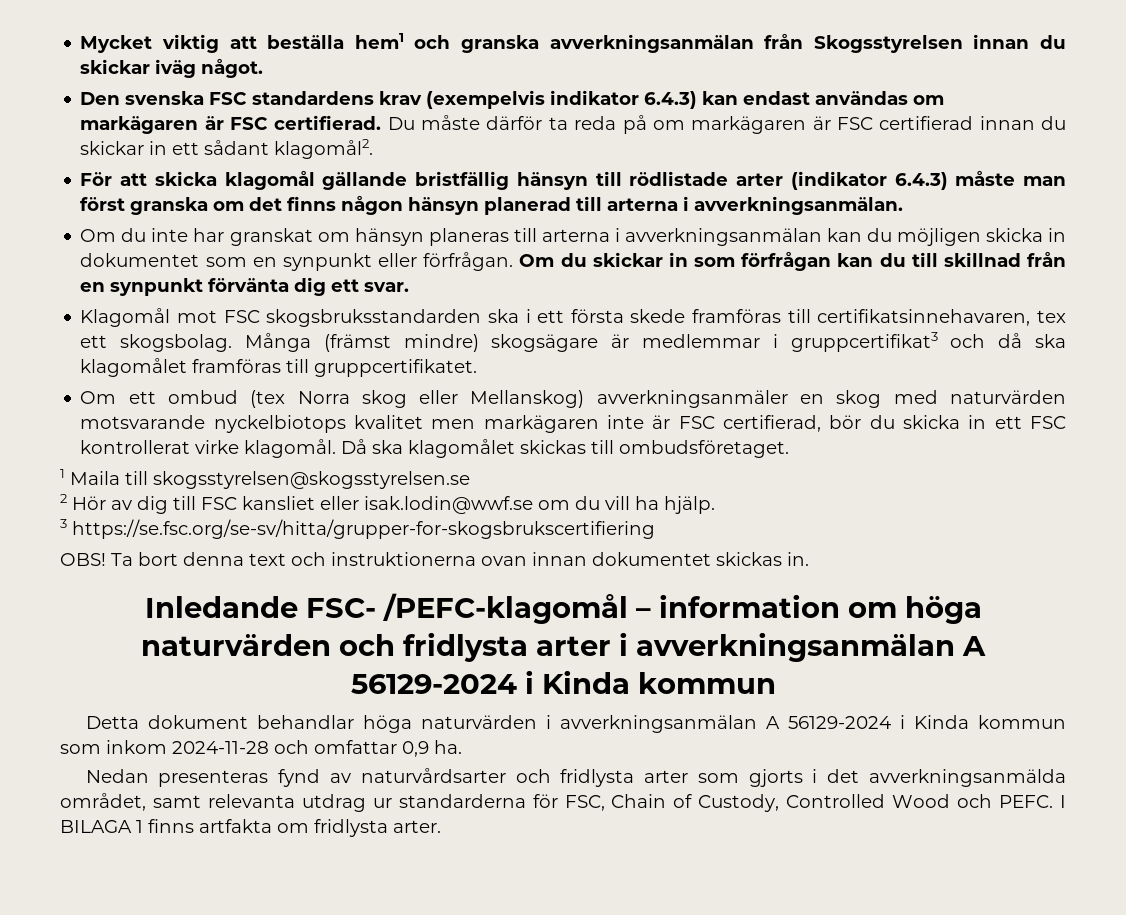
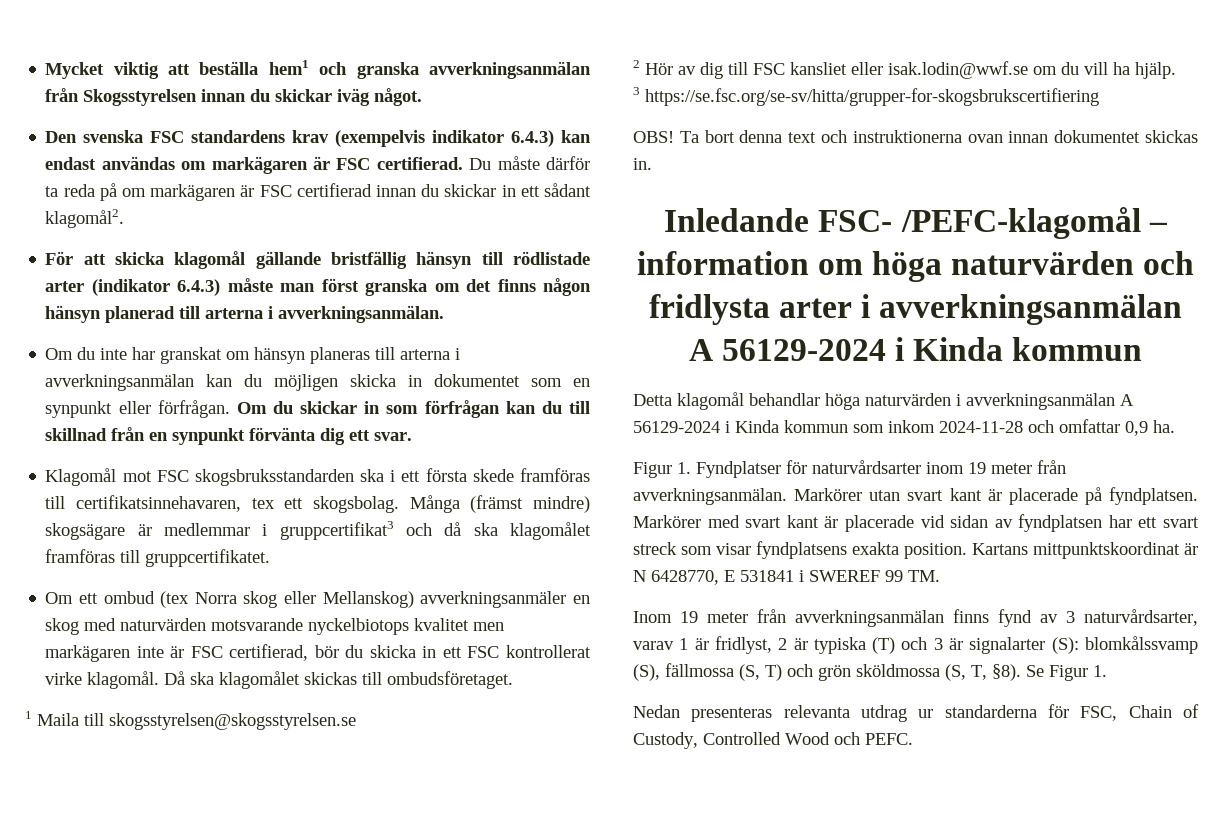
[147,715,248,729] dokument -> [677,392,744,410] klagomål
[85,768,1066,787] [60,793,201,811] Nedan presenteras fynd av naturvårdsarter och fridlysta arter som gjorts i det avverkningsanmälda området, samt -> [633,460,1066,478] [633,487,1198,505] [633,514,1199,532] [633,541,1198,559] [633,570,940,585] [633,609,1198,627] [633,636,1198,654] [633,663,1107,681] [633,705,773,722] Figur 1. Fyndplatser för naturvårdsarter inom 19 meter från avverkningsanmälan. Markörer utan svart kant är placerade på fyndplatsen. Markörer med svart kant är placerade vid sidan av fyndplatsen har ett svart streck som visar fyndplatsens exakta position. Kartans mittpunktskoordinat är N 6428770, E 531841 i SWEREF 99 TM. // Inom 19 meter från avverkningsanmälan finns fynd av 3 naturvårdsarter, varav 1 är fridlyst, 2 är typiska (T) och 3 är signalarter (S): blomkålssvamp (S), fällmossa (S, T) och grön sköldmossa (S, T, §8). Se Figur 1. // Nedan presenteras
[1059,795,1066,808] [60,819,441,837] I BILAGA 1 finns artfakta om fridlysta arter. -> (913, 739) none

